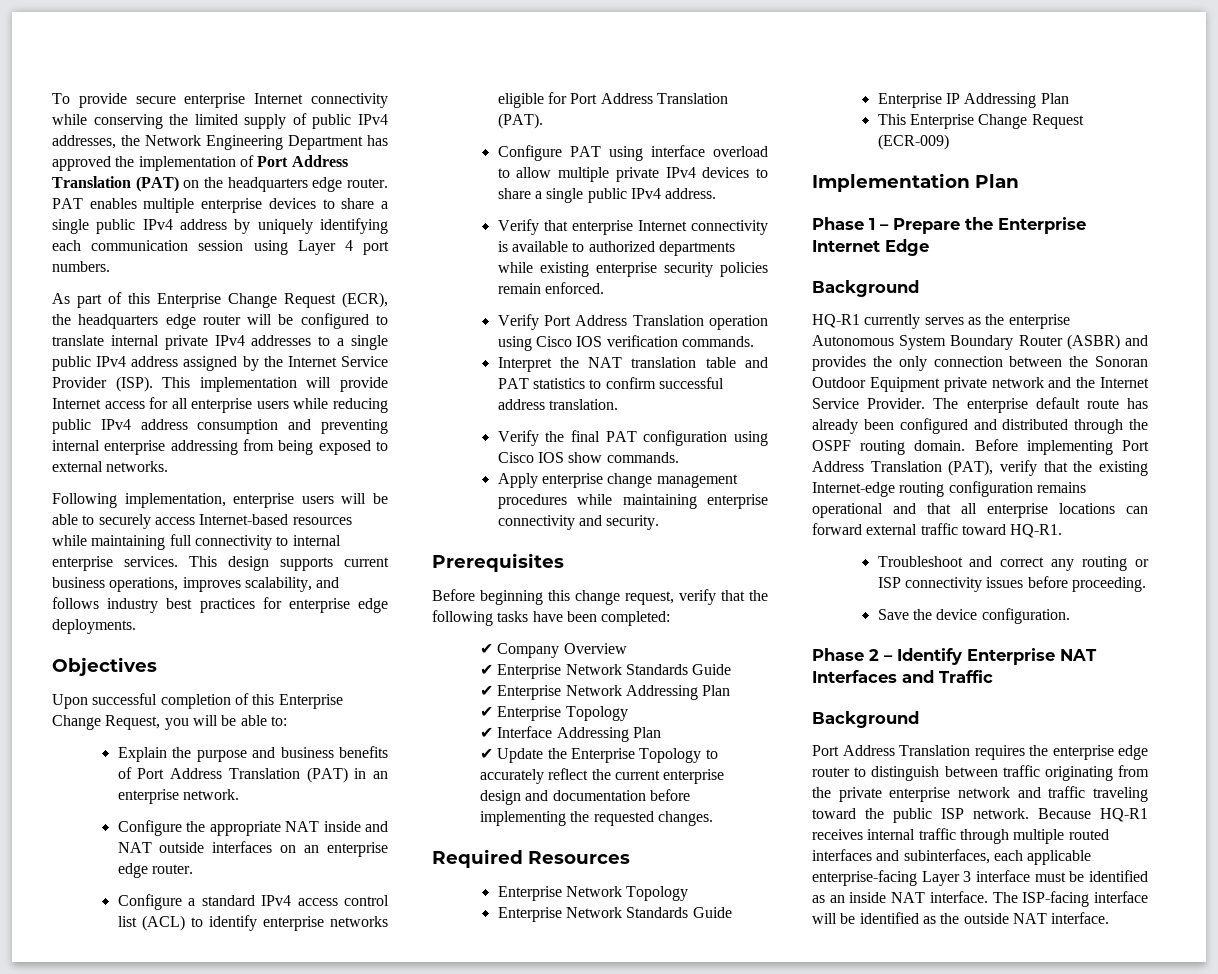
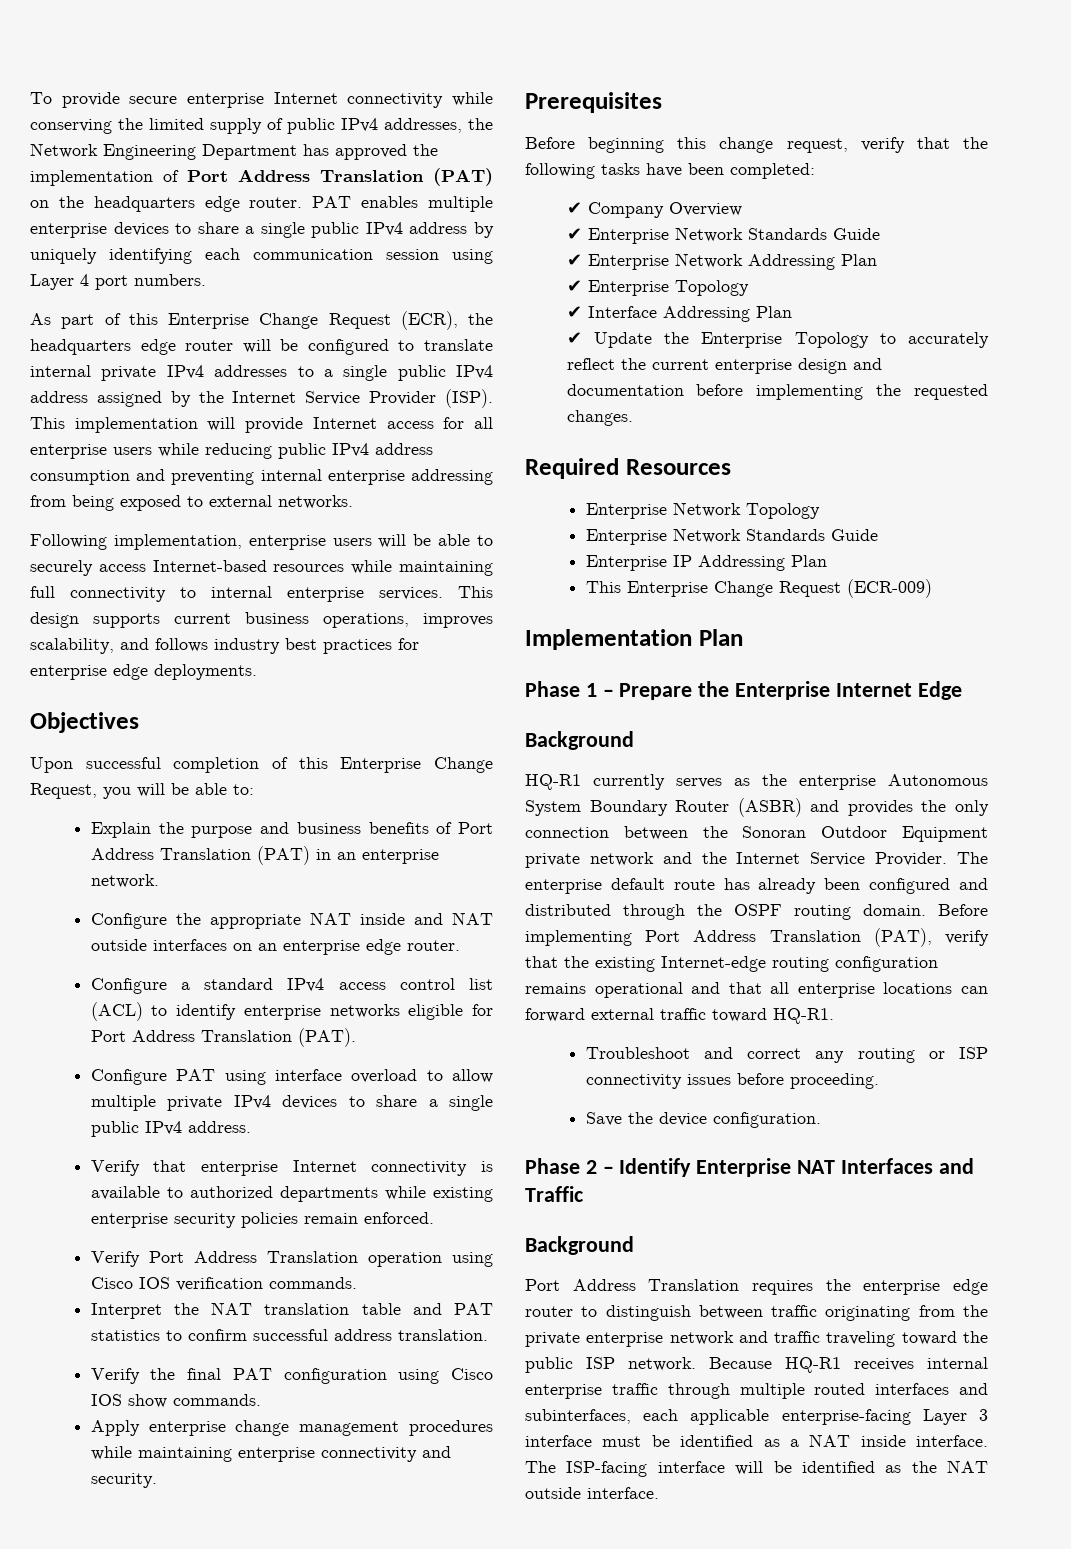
(916, 834) none -> [525,1384,602,1399] enterprise
[829,892,926,903] an inside NAT -> [789,1434,906,1447] a NAT inside
[963,913,1047,924] outside NAT -> [947,1460,988,1473] [525,1487,581,1499] NAT outside

